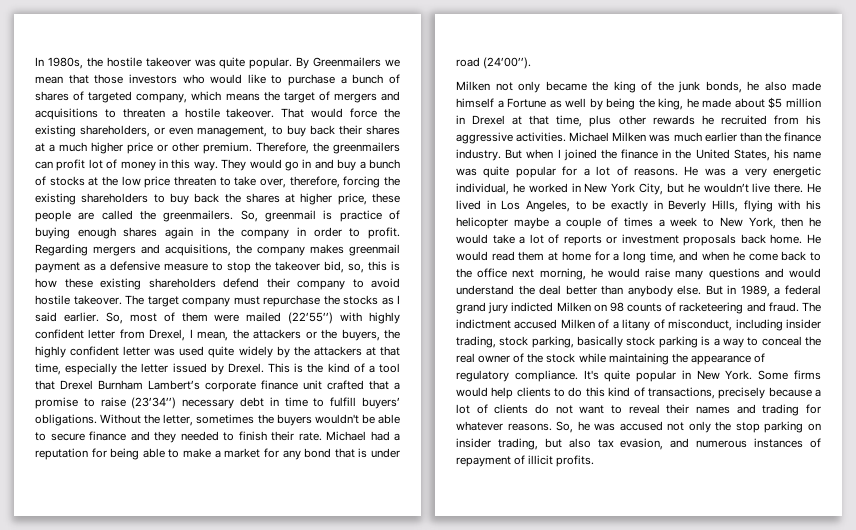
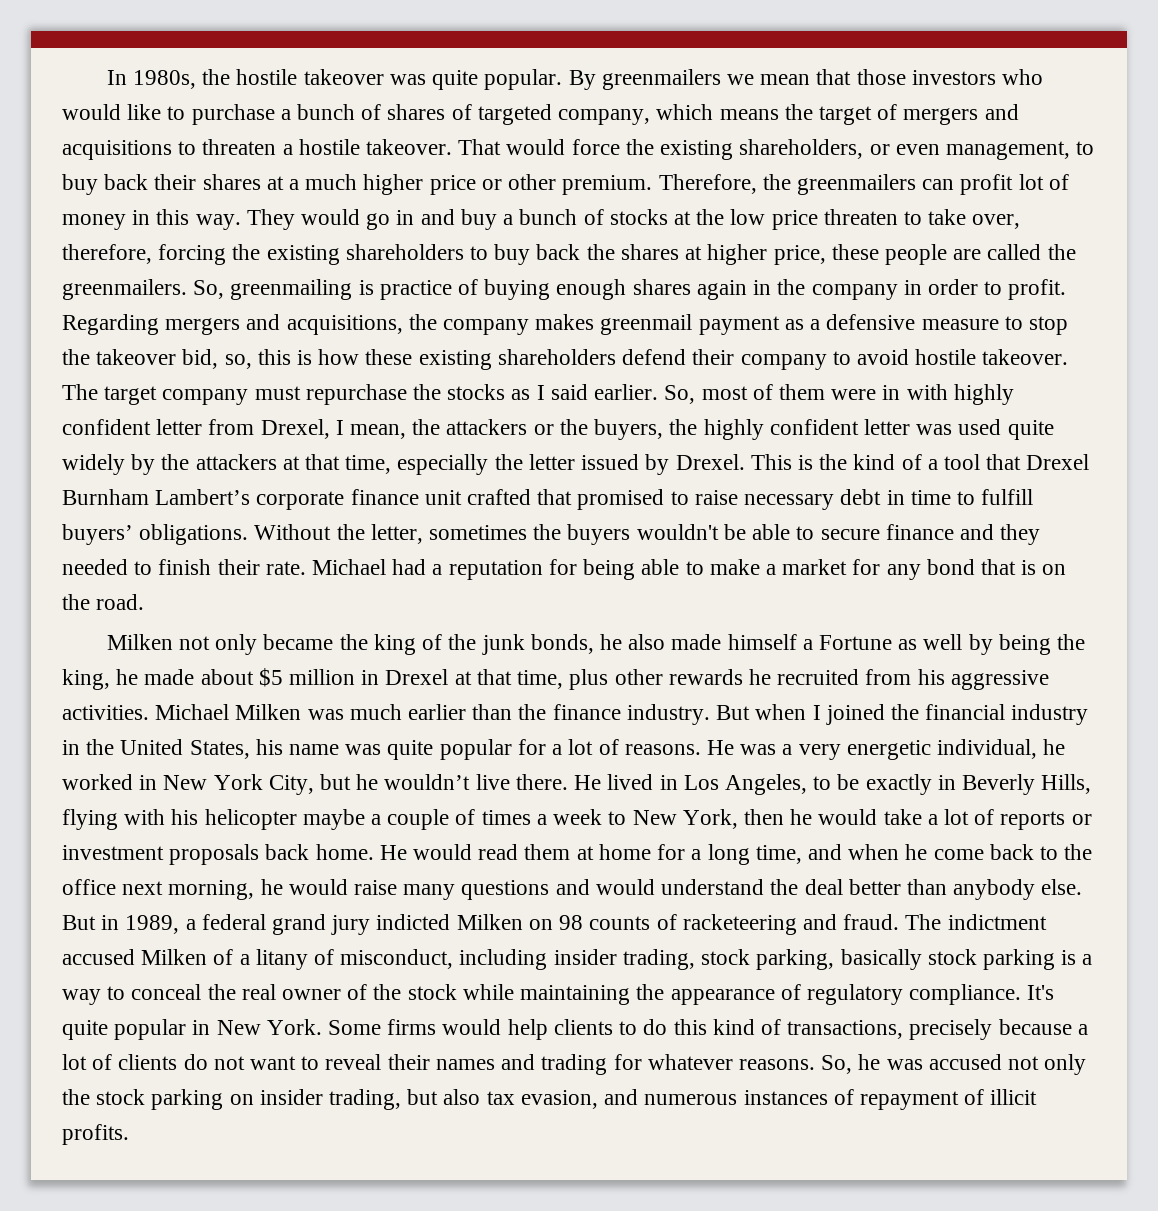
[313,57,382,67] Greenmailers -> [601,69,721,90] greenmailers
[265,210,316,222] greenmail -> [230,279,353,300] greenmailing
[246,312,334,324] mailed (22’55’’) -> [882,385,901,400] in
[394,382,400,390] [35,397,78,409] a promise -> [577,489,665,510] promised
[131,397,177,409] (23’34’’) -> (738, 497) none
[371,448,401,458] [456,57,532,69] under road (24’00’’). -> [1042,564,1067,575] [62,594,145,610] on the road.
[621,149,658,159] finance -> [925,704,1089,725] financial industry
[735,422,760,433] stop -> [96,1089,146,1105] stock

